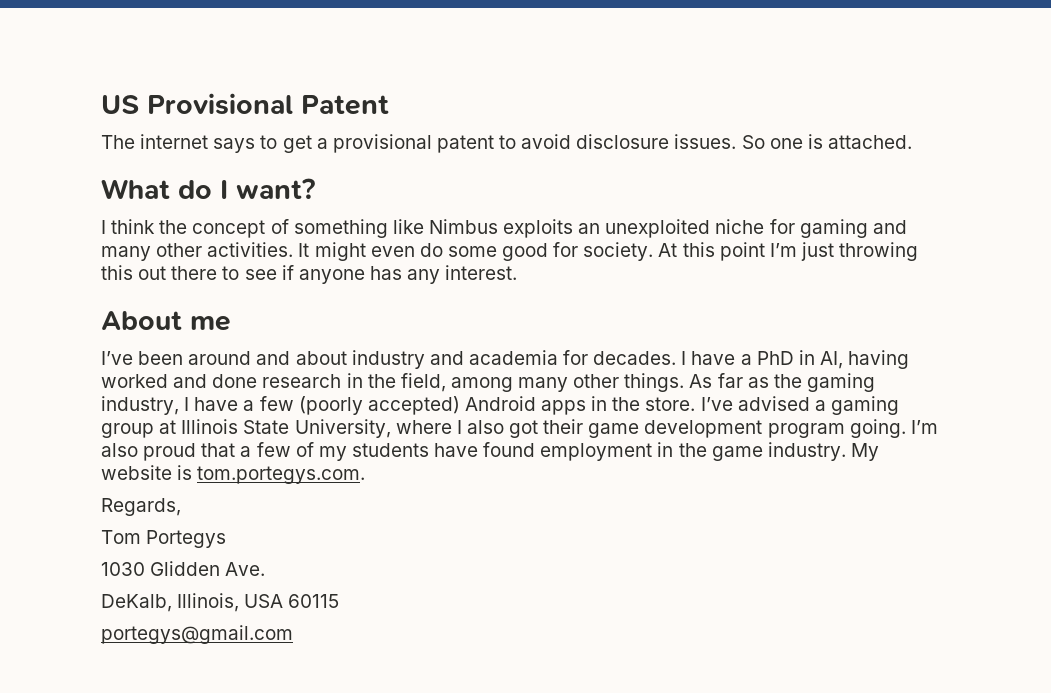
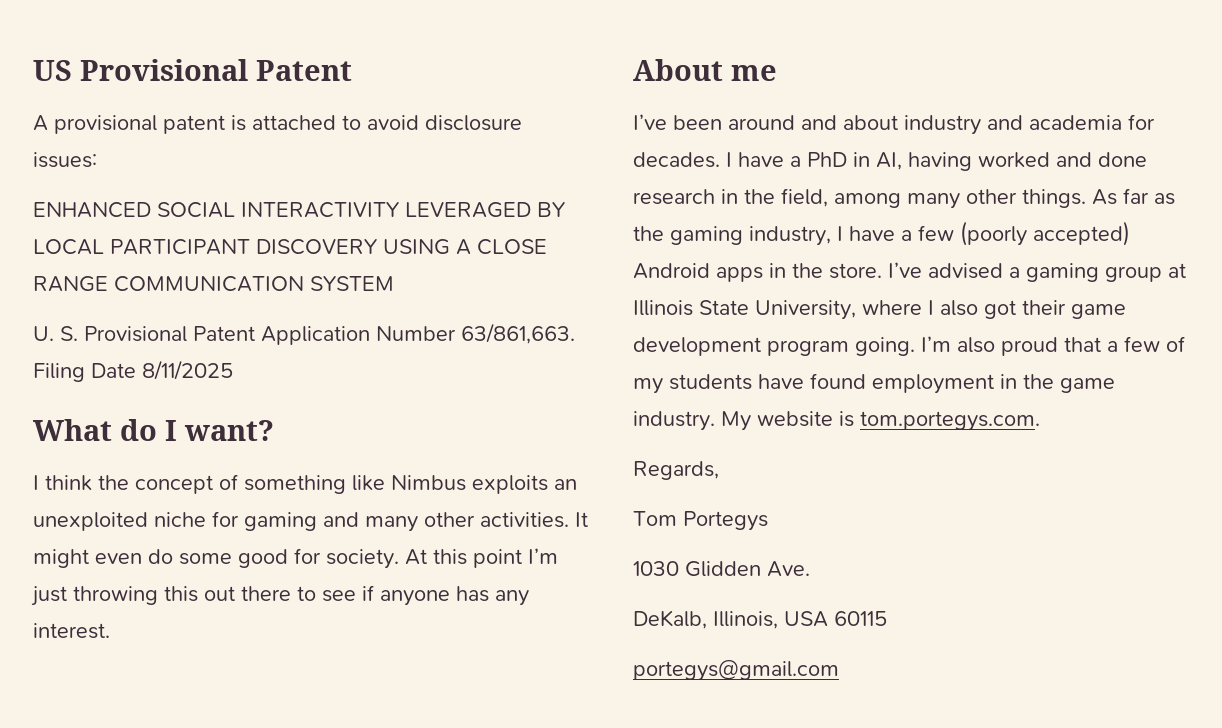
[101,134,912,153] The internet says to get a provisional patent to avoid disclosure issues. So one is attached. -> [33,115,522,134] [33,152,97,168] [33,202,566,218] [33,239,547,255] [33,276,394,292] [33,323,575,345] [33,360,233,382] A provisional patent is attached to avoid disclosure issues: // ENHANCED SOCIAL INTERACTIVITY LEVERAGED BY LOCAL PARTICIPANT DISCOVERY USING A CLOSE RANGE COMMUNICATION SYSTEM // U. S. Provisional Patent Application Number 63/861,663. Filing Date 8/11/2025

